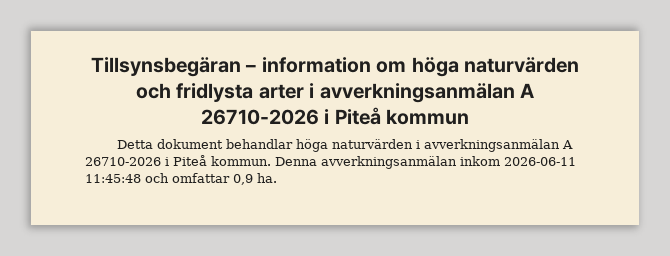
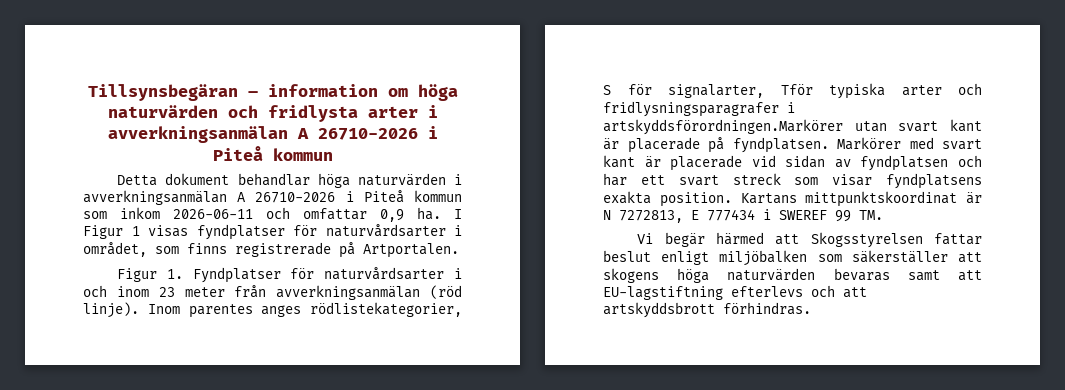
[211,156,457,169] kommun. Denna avverkningsanmälan -> [413,190,462,202] [83,211,107,219] kommun som
[85,174,141,183] 11:45:48 -> (253, 214) none
(277, 178) none -> [454,209,462,219] [83,224,462,240] [83,242,459,258] [117,267,462,283] [83,285,462,300] [83,302,462,318] [603,83,982,99] [603,101,795,117] [603,119,982,135] [603,137,982,153] [603,155,982,171] [603,173,982,189] [603,191,982,207] [603,209,883,223] [637,232,982,248] [603,250,982,266] [603,268,982,283] [603,285,867,300] [603,302,811,318] I Figur 1 visas fyndplatser för naturvårdsarter i området, som finns registrerade på Artportalen. // Figur 1. Fyndplatser för naturvårdsarter i och inom 23 meter från avverkningsanmälan (röd linje). Inom parentes anges rödlistekategorier, S för signalarter, Tför typiska arter och fridlysningsparagrafer i artskyddsförordningen.Markörer utan svart kant är placerade på fyndplatsen. Markörer med svart kant är placerade vid sidan av fyndplatsen och har ett svart streck som visar fyndplatsens exakta position. Kartans mittpunktskoordinat är N 7272813, E 777434 i SWEREF 99 TM. // Vi begär härmed att Skogsstyrelsen fattar beslut enligt miljöbalken som säkerställer att skogens höga naturvärden bevaras samt att EU-lagstiftning efterlevs och att artskyddsbrott förhindras.

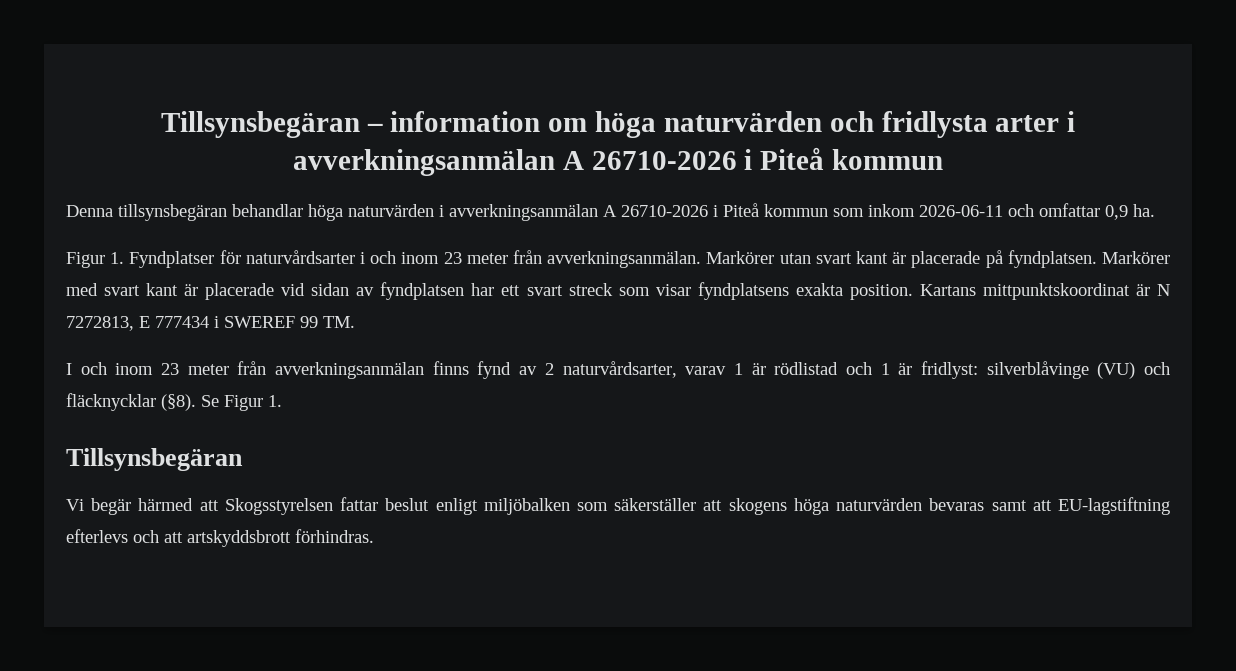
[117,173,230,186] Detta dokument -> [66,204,227,221] Denna tillsynsbegäran
[454,209,462,219] [83,224,462,240] [83,242,459,258] I Figur 1 visas fyndplatser för naturvårdsarter i området, som finns registrerade på Artportalen. -> (1155, 210) none
[276,285,462,300] [83,302,462,318] [603,83,982,99] [603,101,795,117] [603,119,843,135] avverkningsanmälan (röd linje). Inom parentes anges rödlistekategorier, S för signalarter, Tför typiska arter och fridlysningsparagrafer i artskyddsförordningen.Markörer -> [547,251,775,268] avverkningsanmälan. Markörer
[958,155,982,167] och -> (465, 291) none
(883, 215) none -> [66,361,1170,379] [66,393,282,411] [66,448,243,471] // I och inom 23 meter från avverkningsanmälan finns fynd av 2 naturvårdsarter, varav 1 är rödlistad och 1 är fridlyst: silverblåvinge (VU) och fläcknycklar (§8). Se Figur 1. // Tillsynsbegäran

